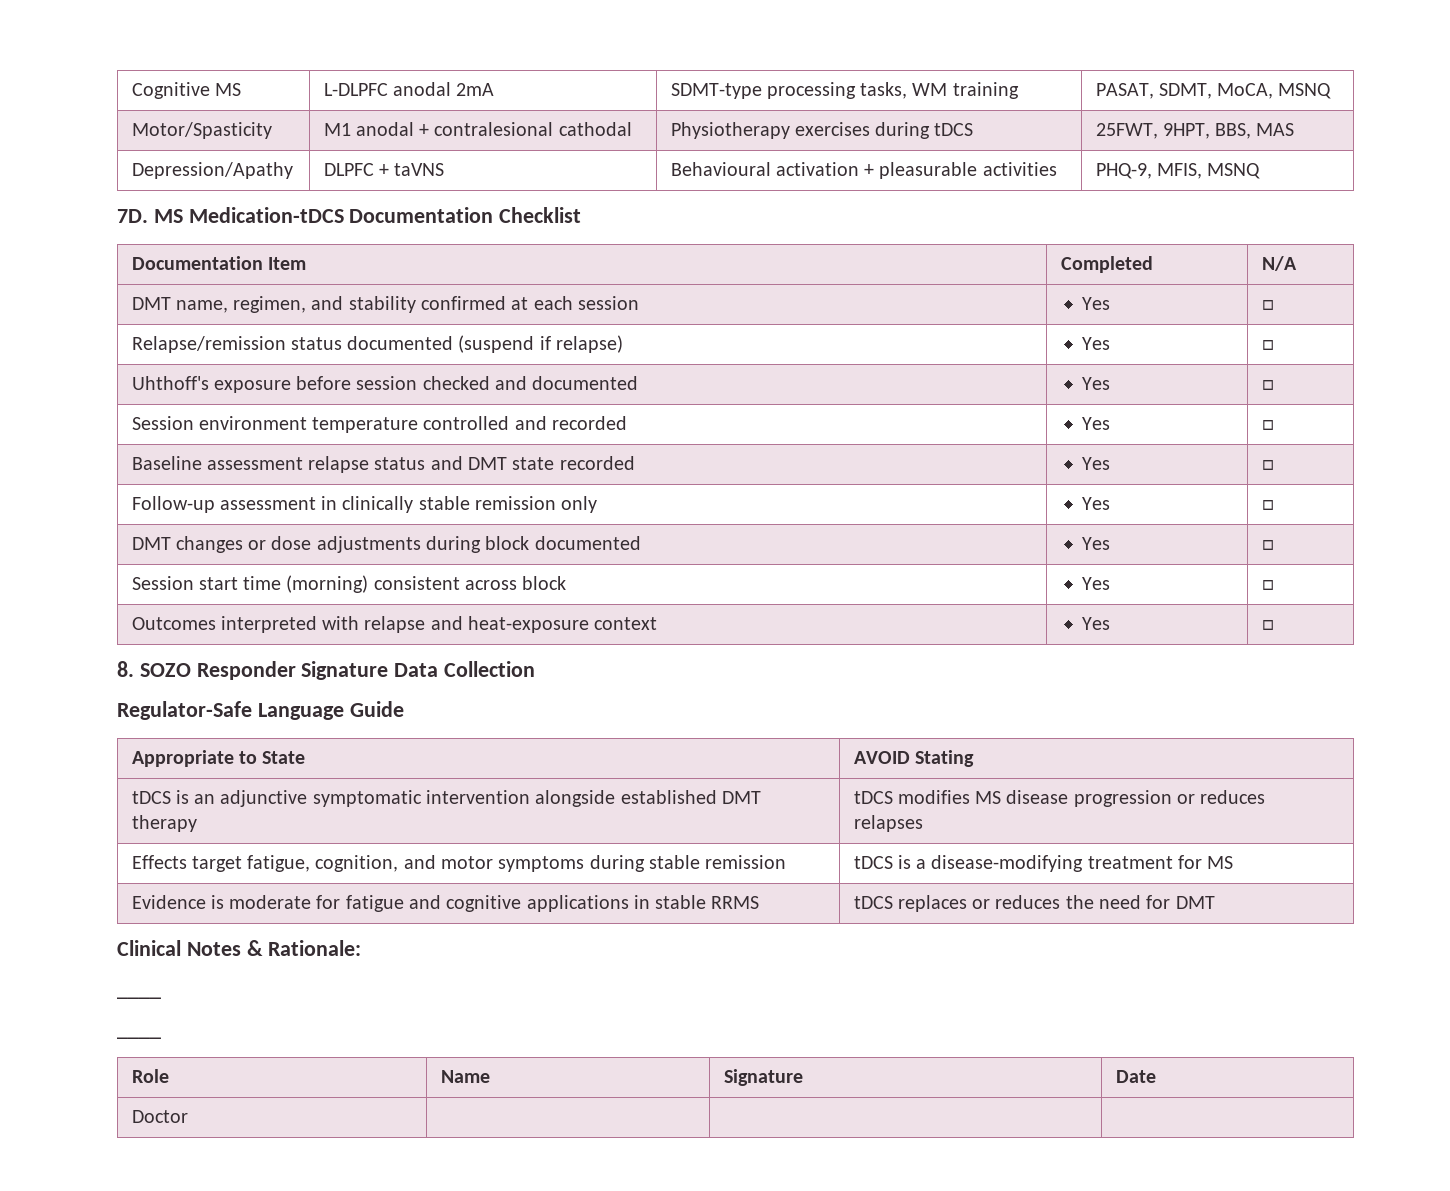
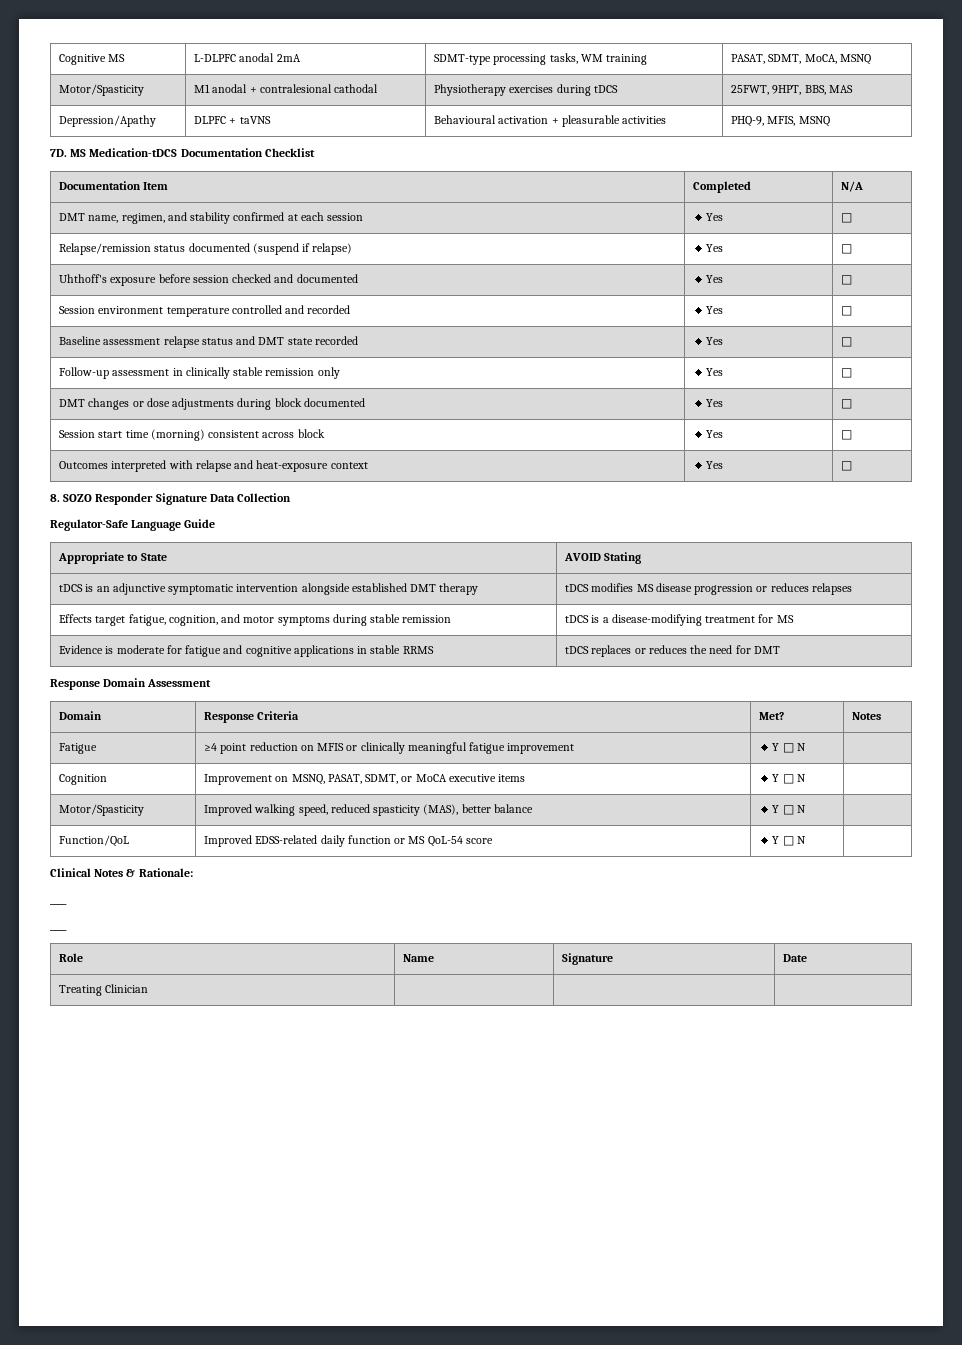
(1215, 902) none -> [50,678,212,690] [59,711,103,720] [204,711,300,723] [759,712,785,720] [852,712,882,720] [59,743,98,754] [204,742,575,754] [772,743,806,753] [59,774,108,785] [204,774,526,785] [772,774,806,784] [59,804,145,816] [204,804,533,816] [772,805,806,815] [59,835,130,847] [204,835,493,847] [772,836,806,846] // Response Domain Assessment // Domain | Response Criteria | Met? | Notes // Fatigue | ≥4 point reduction on MFIS or clinically meaningful fatigue improvement | Y □ N | // Cognition | Improvement on MSNQ, PASAT, SDMT, or MoCA executive items | Y □ N | // Motor/Spasticity | Improved walking speed, reduced spasticity (MAS), better balance | Y □ N | // Function/QoL | Improved EDSS-related daily function or MS QoL-54 score | Y □ N |
[131,1110,188,1123] Doctor -> [59,984,149,996] Treating Clinician

